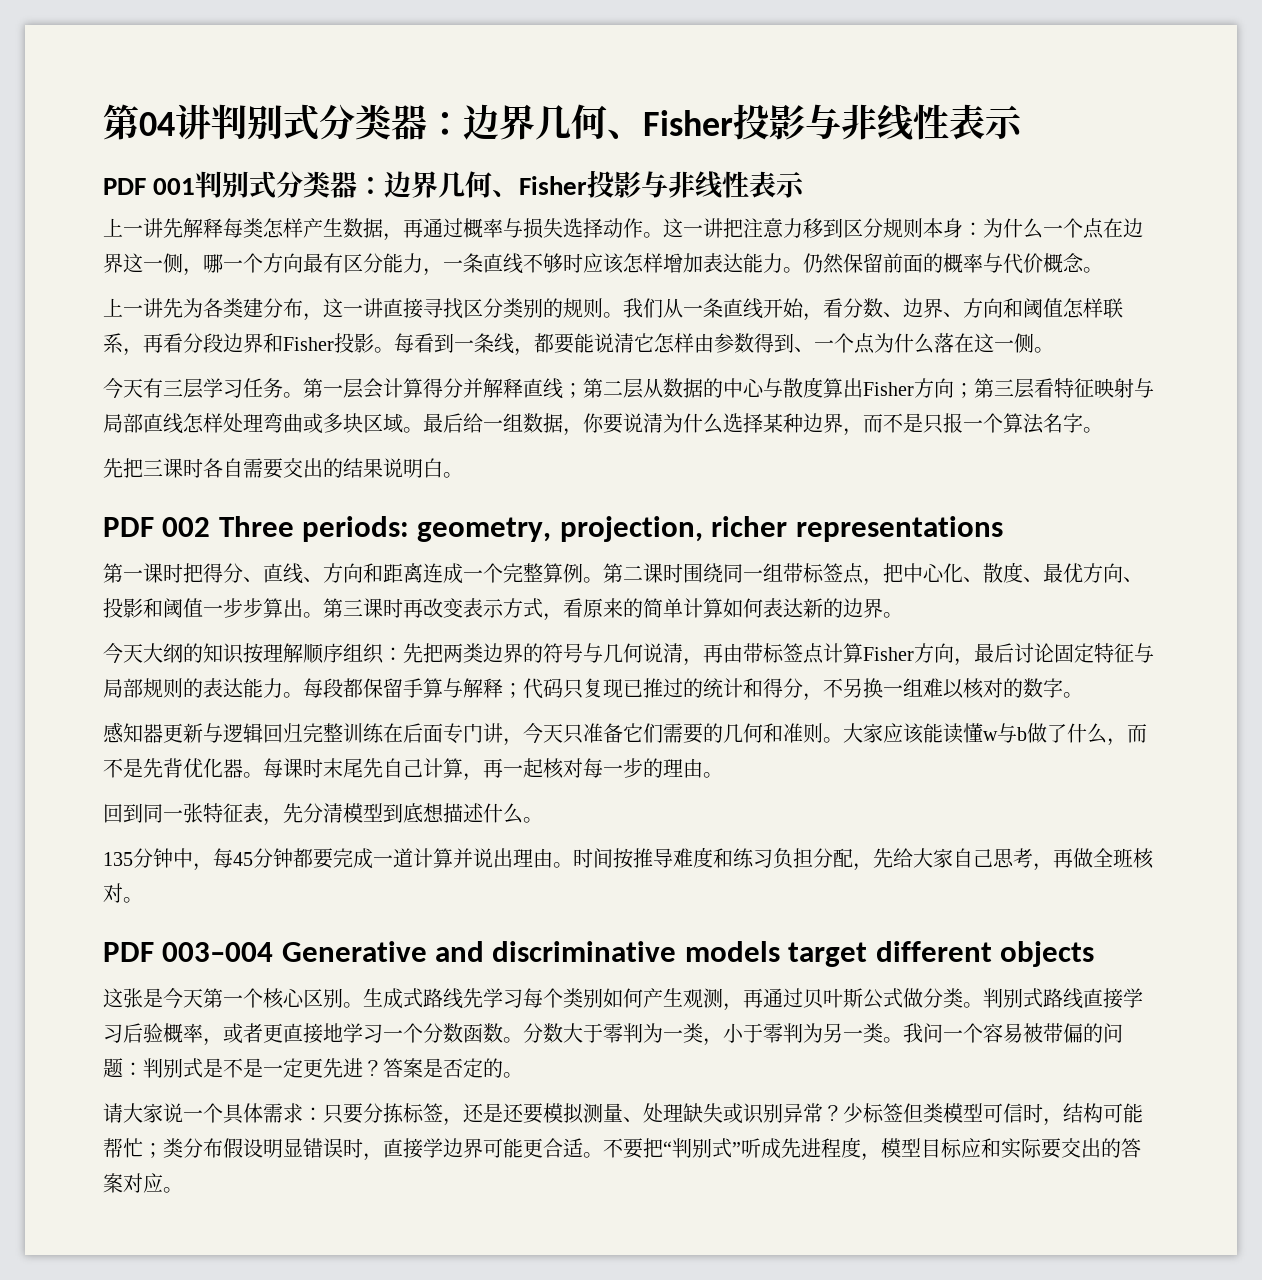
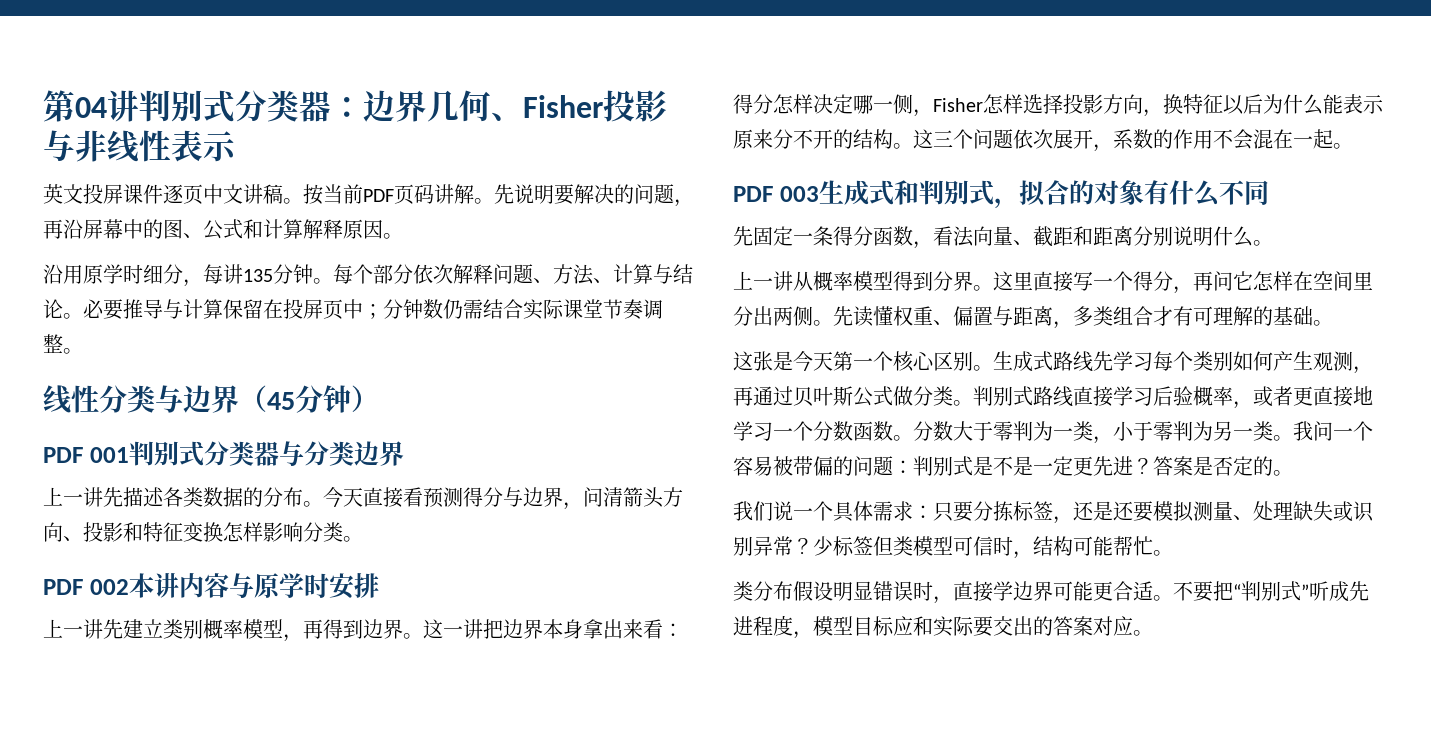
(1024, 122) none -> [43,184,694,207] [43,219,403,240] [43,264,693,287] [43,299,663,320] [43,334,83,354] [43,385,379,414] // 英文投屏课件逐页中文讲稿。按当前PDF页码讲解。先说明要解决的问题，再沿屏幕中的图、公式和计算解释原因。 // 沿用原学时细分，每讲135分钟。每个部分依次解释问题、方法、计算与结论。必要推导与计算保留在投屏页中；分钟数仍需结合实际课堂节奏调整。 // 线性分类与边界（45分钟）
[357,170,806,199] [103,218,1143,241] [103,253,1103,276] [103,298,1123,321] [103,333,1054,356] [103,377,1154,399] [103,413,1103,436] [103,458,463,479] [103,516,1003,542] [103,562,1143,586] [103,598,903,621] [103,643,1154,666] [103,678,1083,701] [103,722,1147,746] [103,758,723,781] [103,803,543,826] [103,847,1154,871] [103,883,143,903] [103,941,1094,967] ：边界几何、Fisher投影与非线性表示 // 上一讲先解释每类怎样产生数据，再通过概率与损失选择动作。这一讲把注意力移到区分规则本身：为什么一个点在边界这一侧，哪一个方向最有区分能力，一条直线不够时应该怎样增加表达能力。仍然保留前面的概率与代价概念。 // 上一讲先为各类建分布，这一讲直接寻找区分类别的规则。我们从一条直线开始，看分数、边界、方向和阈值怎样联系，再看分段边界和Fisher投影。每看到一条线，都要能说清它怎样由参数得到、一个点为什么落在这一侧。 // 今天有三层学习任务。第一层会计算得分并解释直线；第二层从数据的中心与散度算出Fisher方向；第三层看特征映射与局部直线怎样处理弯曲或多块区域。最后给一组数据，你要说清为什么选择某种边界，而不是只报一个算法名字。 // 先把三课时各自需要交出的结果说明白。 // PDF 002 Three periods: geometry, projection, richer representations // 第一课时把得分、直线、方向和距离连成一个完整算例。第二课时围绕同一组带标签点，把中心化、散度、最优方向、投影和阈值一步步算出。第三课时再改变表示方式，看原来的简单计算如何表达新的边界。 // 今天大纲的知识按理解顺序组织：先把两类边界的符号与几何说清，再由带标签点计算Fisher方向，最后讨论固定特征与局部规则的表达能力。每段都保留手算与解释；代码只复现已推过的统计和得分，不另换一组难以核对的数字。 // 感知器更新与逻辑回归完整训练在后面专门讲，今天只准备它们需要的几何和准则。大家应该能读懂w与b做了什么，而不是先背优化器。每课时末尾先自己计算，再一起核对每一步的理由。 // 回到同一张特征表，先分清模型到底想描述什么。 // 135分钟中，每45分钟都要完成一道计算并说出理由。时间按推导难度和练习负担分配，先给大家自己思考，再做全班核对。 // PDF 003–004 Generative and discriminative models target different objects -> [278,441,404,466] [43,487,683,510] [43,522,363,542] [43,573,379,599] [43,619,683,642] [733,94,1384,117] [733,129,1353,152] [733,180,1269,209] [733,226,1273,249] [733,271,1373,294] [733,306,1333,329] 与分类边界 // 上一讲先描述各类数据的分布。今天直接看预测得分与边界，问清箭头方向、投影和特征变换怎样影响分类。 // PDF 002本讲内容与原学时安排 // 上一讲先建立类别概率模型，再得到边界。这一讲把边界本身拿出来看：得分怎样决定哪一侧，Fisher怎样选择投影方向，换特征以后为什么能表示原来分不开的结构。这三个问题依次展开，系数的作用不会混在一起。 // PDF 003生成式和判别式，拟合的对象有什么不同 // 先固定一条得分函数，看法向量、截距和距离分别说明什么。 // 上一讲从概率模型得到分界。这里直接写一个得分，再问它怎样在空间里分出两侧。先读懂权重、偏置与距离，多类组合才有可理解的基础。
[103,1103,163,1123] 请大家 -> [733,501,773,521] 我们
[143,1143,163,1158] ； -> [1153,550,1173,556] 。 //

